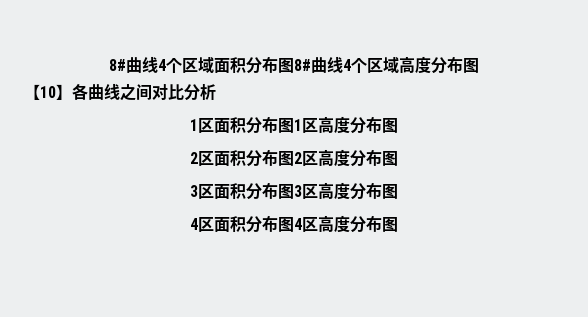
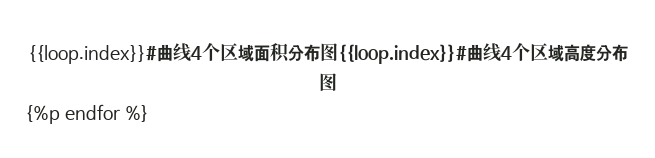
[109,59,126,71] 8# -> [27,45,157,64] {{loop.index}}#
[294,59,311,71] 8# -> [337,44,467,64] {{loop.index}}#
[24,83,216,101] [190,116,398,134] [190,149,398,167] [190,182,398,200] [190,215,398,233] 【10】各曲线之间对比分析 // 1区面积分布图1区高度分布图 // 2区面积分布图2区高度分布图 // 3区面积分布图3区高度分布图 // 4区面积分布图4区高度分布图 -> [25,104,149,124] {%p endfor %}

